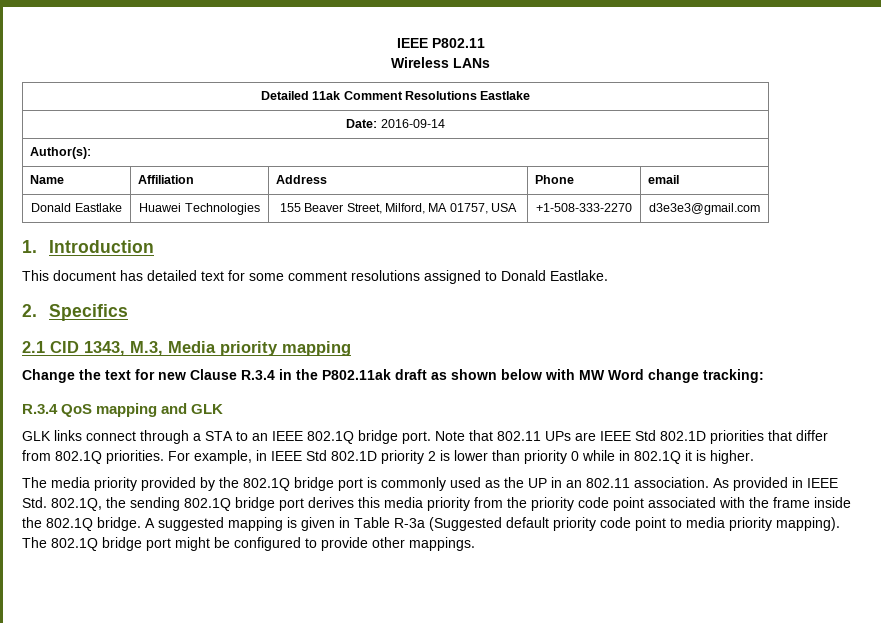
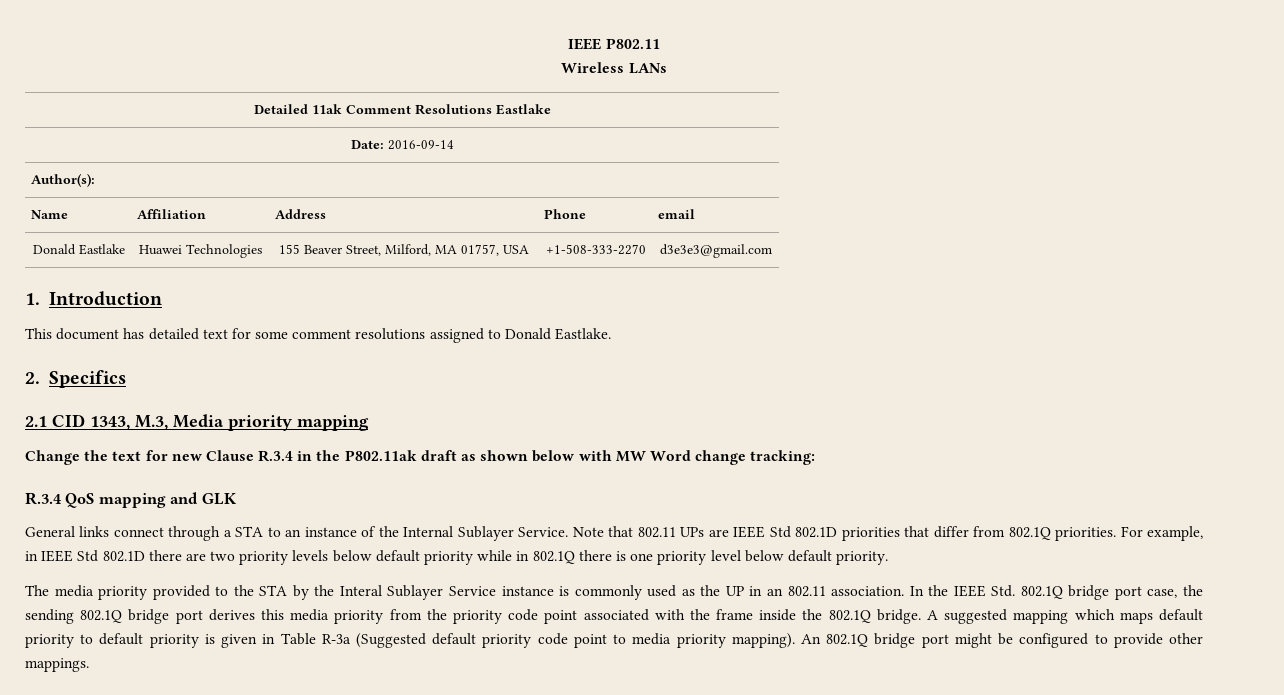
[22,431,51,441] GLK -> [25,526,75,537] General
[272,430,431,444] IEEE 802.1Q bridge port. -> [304,526,569,541] instance of the Internal Sublayer Service.
[381,450,754,464] [22,477,363,491] priority 2 is lower than priority 0 while in 802.1Q it is higher. // The media priority provided by the 802.1Q bridge port -> [148,550,889,565] [25,585,554,600] there are two priority levels below default priority while in 802.1Q there is one priority level below default priority. // The media priority provided to the STA by the Interal Sublayer Service instance
[713,477,838,491] [22,497,102,511] As provided in IEEE Std. 802.1Q, -> [909,585,1178,600] In the IEEE Std. 802.1Q bridge port case,
(283, 524) none -> [1074,609,1204,624] [25,633,199,648] which maps default priority to default priority
[22,537,47,548] The -> [800,634,821,644] An

